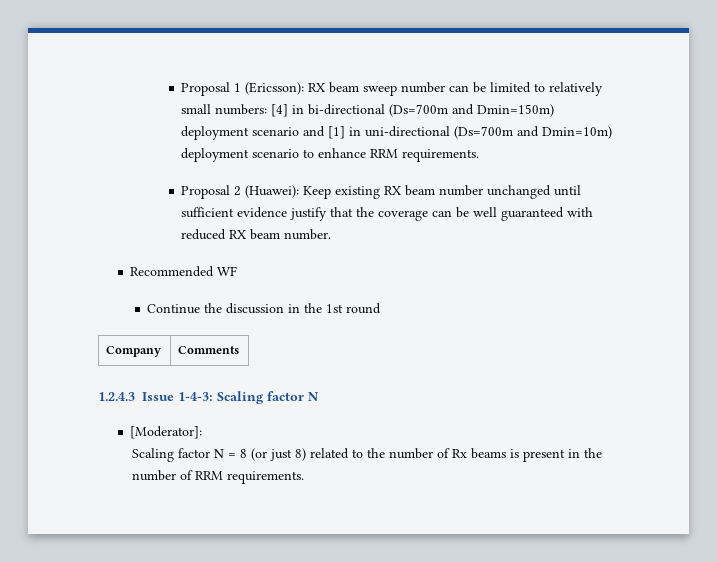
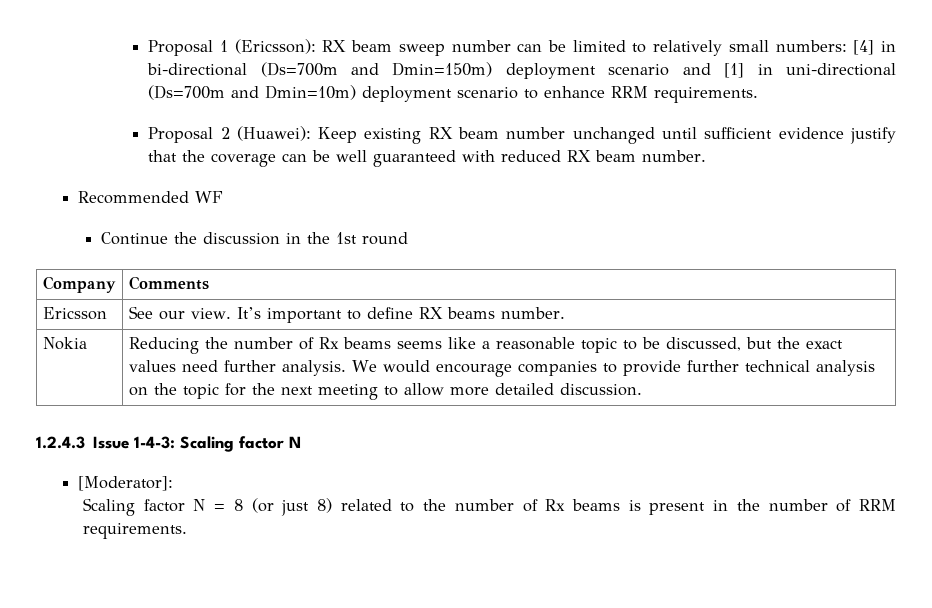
(240, 350) none -> [42,307,107,320] [128,306,565,323] [42,337,87,350] [128,337,843,354] [128,360,875,377] [128,383,642,400] // Ericsson | See our view. It’s important to define RX beams number. // Nokia | Reducing the number of Rx beams seems like a reasonable topic to be discussed, but the exact values need further analysis. We would encourage companies to provide further technical analysis on the topic for the next meeting to allow more detailed discussion.

